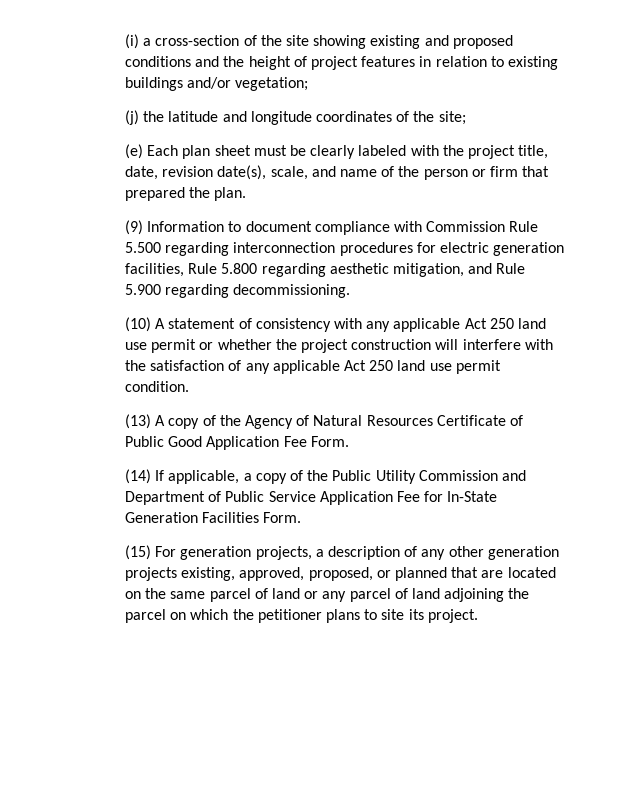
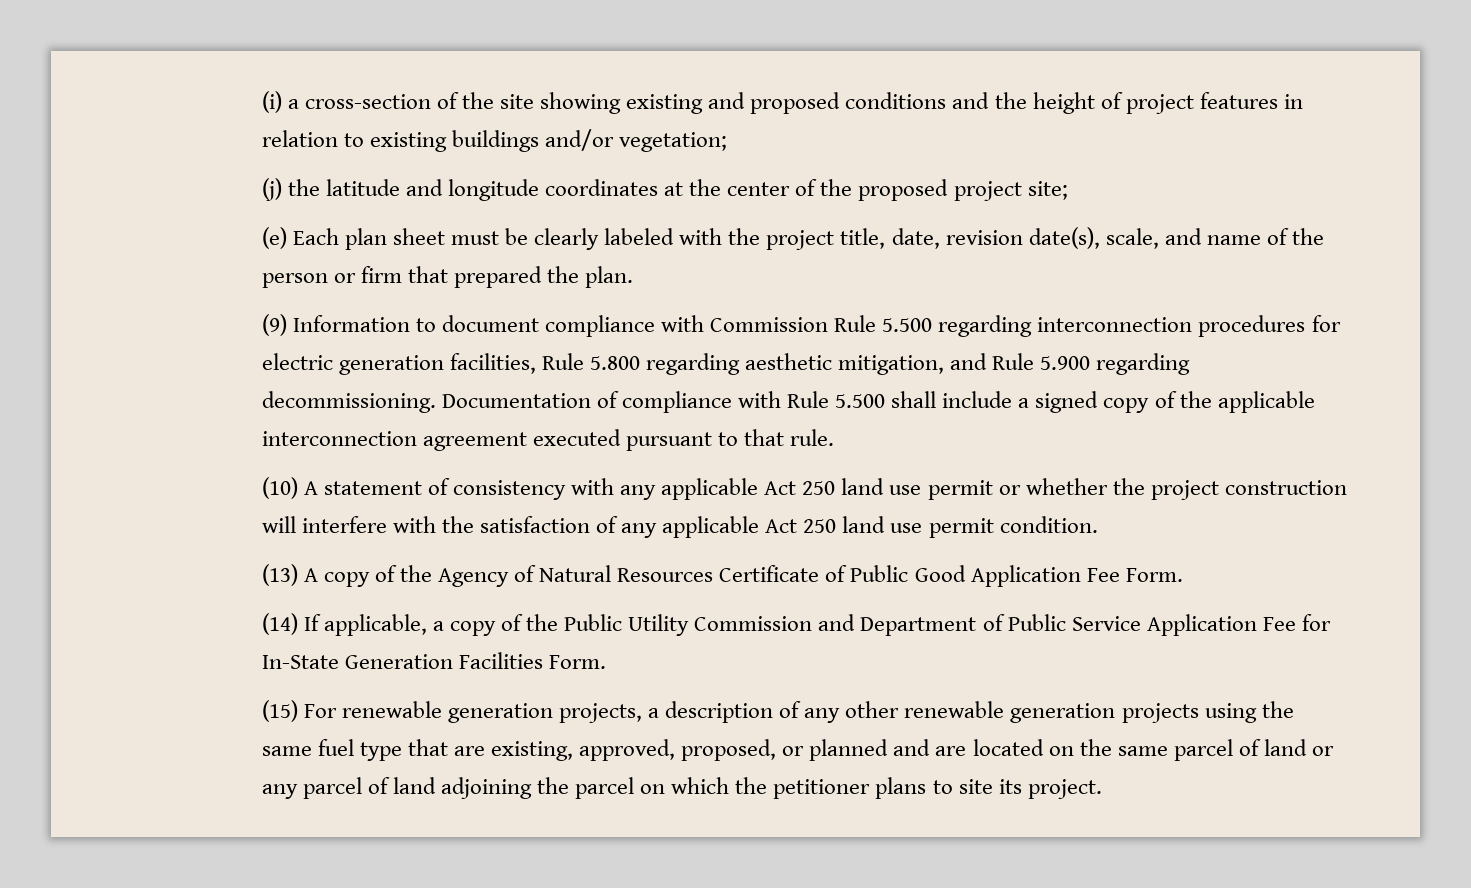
[396,111,435,122] of the -> [664,179,1022,201] at the center of the proposed project
(351, 291) none -> [441,391,1315,413] [261,429,835,451] Documentation of compliance with Rule 5.500 shall include a signed copy of the applicable interconnection agreement executed pursuant to that rule.
(177, 551) none -> [341,701,442,718] renewable
(484, 551) none -> [904,701,1005,718] renewable
(178, 574) none -> [1204,701,1294,723] [261,739,485,761] using the same fuel type that are
[451,567,479,578] that -> [893,739,931,756] and

